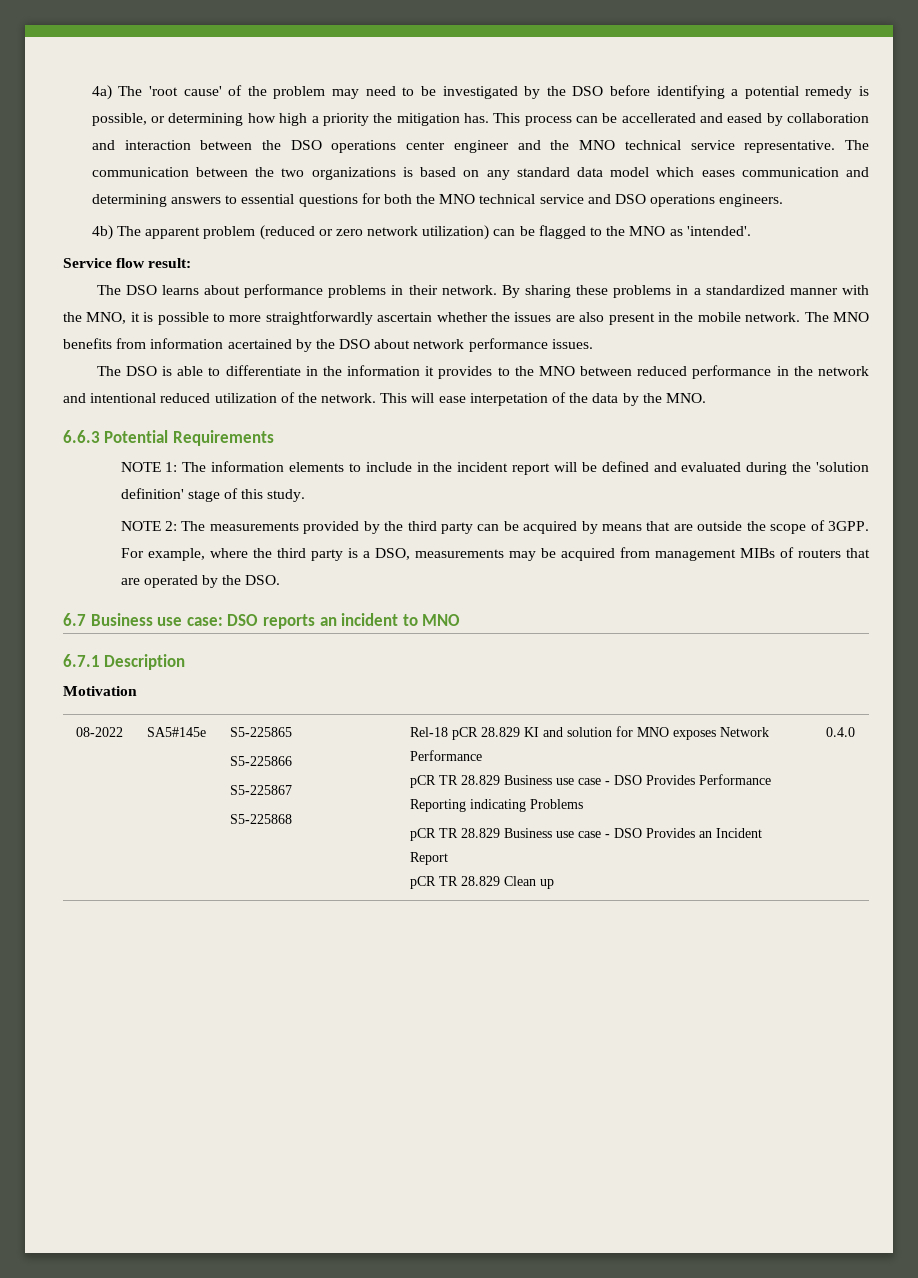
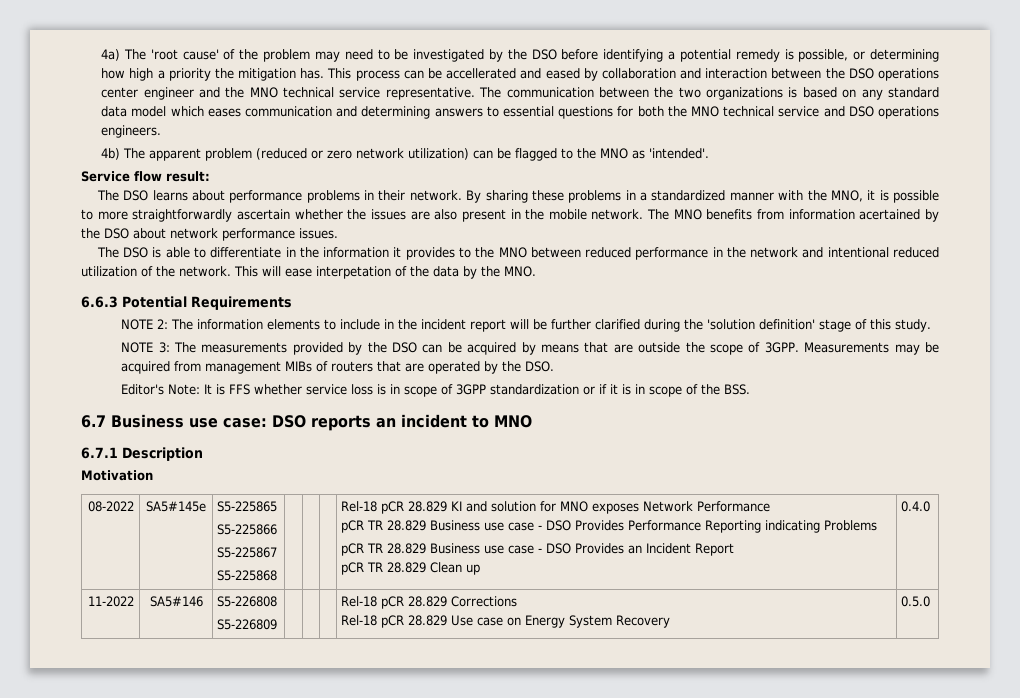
[165,462,178,472] 1: -> [157,319,169,329] 2:
[601,461,742,472] defined and evaluated -> [551,319,641,330] further clarified
[164,521,177,531] 2: -> [158,342,170,353] 3:
[407,521,473,534] third party -> [392,342,418,353] DSO
[120,548,504,561] For example, where the third party is a DSO, measurements -> [804,342,890,353] Measurements
(281, 580) none -> [121,384,751,397] // Editor's Note: It is FFS whether service loss is in scope of 3GPP standardization or if it is in scope of the BSS.
(855, 732) none -> [87,596,134,607] [149,596,203,607] [217,596,278,607] [217,619,278,630] [341,596,518,609] [341,615,671,628] [901,596,931,607] // 11-2022 | SA5#146 | S5-226808 // S5-226809 | | | | Rel-18 pCR 28.829 Corrections // Rel-18 pCR 28.829 Use case on Energy System Recovery | 0.5.0

